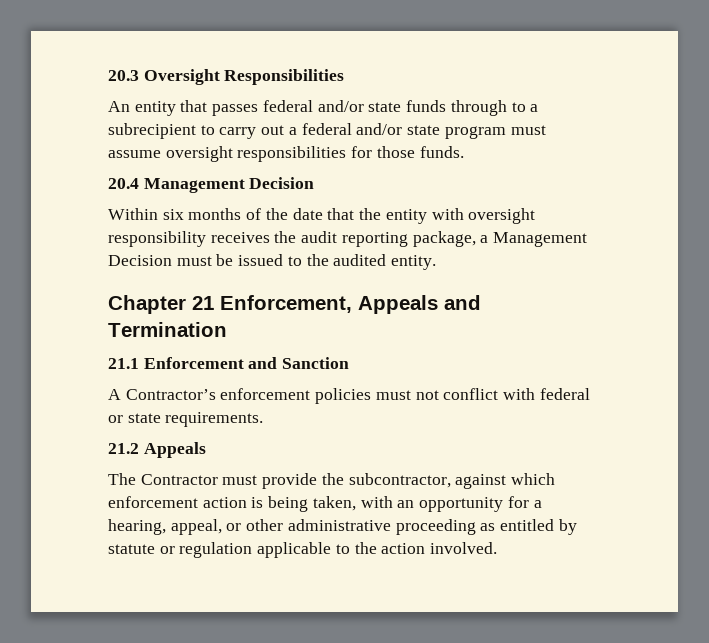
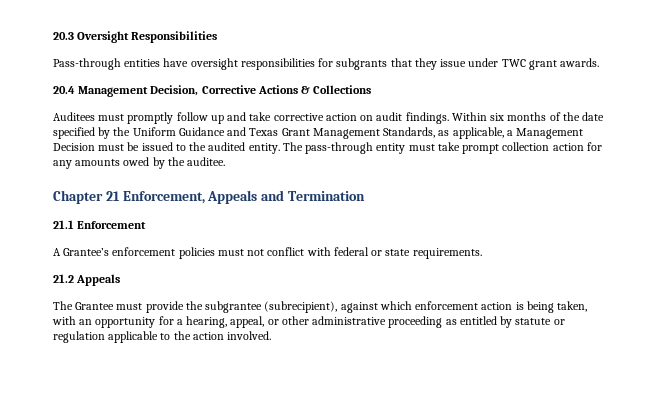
[108,100,539,116] [108,123,546,139] [108,146,464,162] [108,177,315,193] An entity that passes federal and/or state funds through to a subrecipient to carry out a federal and/or state program must assume oversight responsibilities for those funds. // 20.4 Management Decision // -> [53,58,600,70] [53,85,372,97] [53,112,449,124] Pass-through entities have oversight responsibilities for subgrants that they issue under TWC grant awards. // 20.4 Management Decision, Corrective Actions & Collections // Auditees must promptly follow up and take corrective action on audit findings.
[327,208,536,224] [108,231,476,247] that the entity with oversight responsibility receives the audit reporting package, -> [53,127,504,139] specified by the Uniform Guidance and Texas Grant Management Standards, as applicable,
(437, 262) none -> [282,142,602,154] [53,157,226,169] The pass-through entity must take prompt collection action for any amounts owed by the auditee.
[248,357,350,369] and Sanction -> (147, 225) none
[125,389,216,400] Contractor’s -> [63,248,110,256] Grantee’s
[140,474,218,485] Contractor -> [75,302,115,310] Grantee
[348,473,451,488] subcontractor, -> [205,301,338,313] subgrantee (subrecipient),

